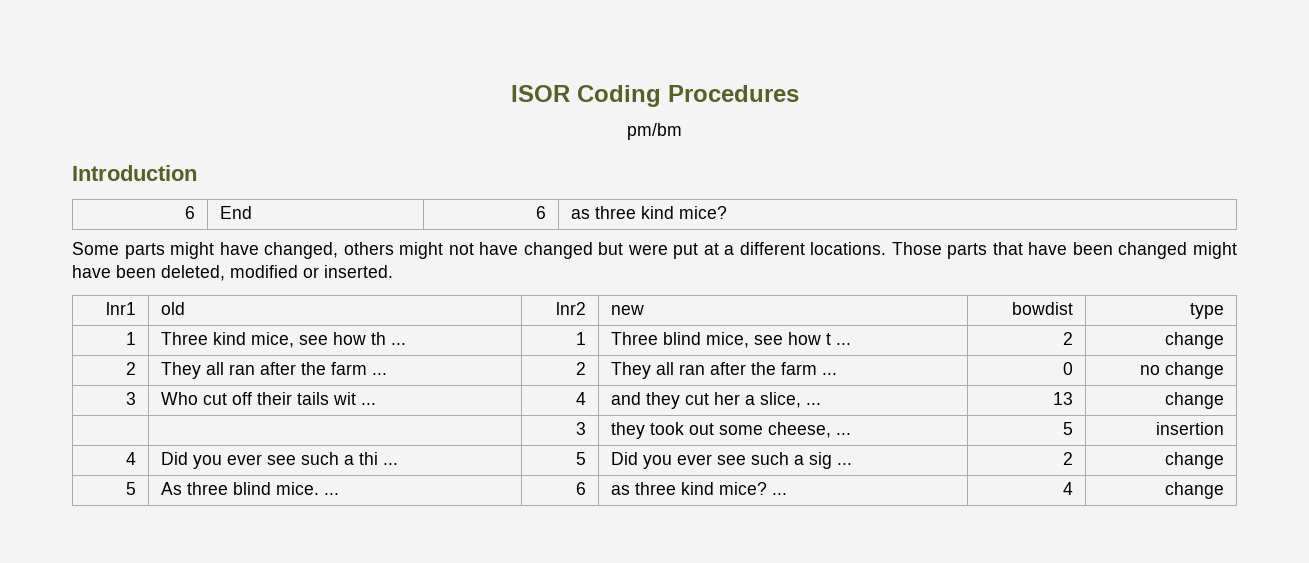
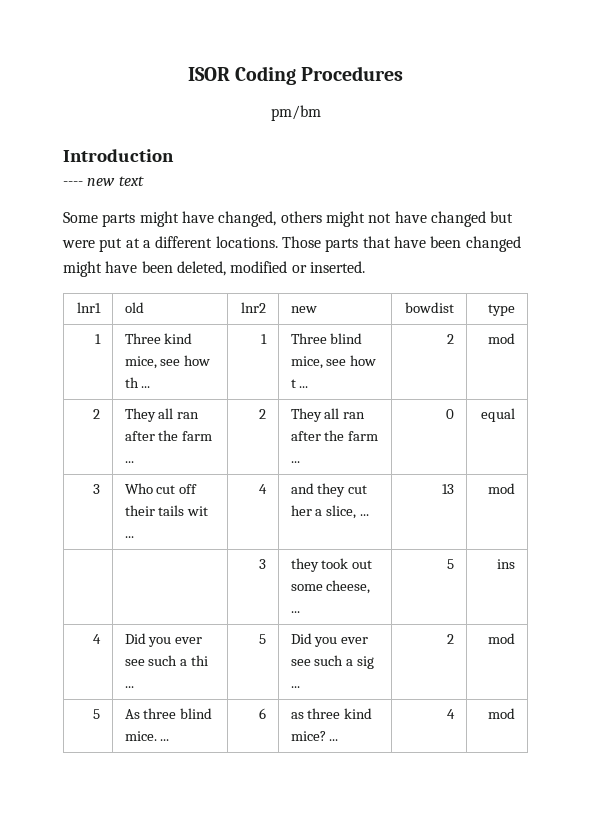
[184,206,195,219] [220,206,253,219] [535,206,546,219] [571,206,728,219] // 6 | End | 6 | as three kind mice? -> [63,176,144,186] // ---- new text
[1164,332,1224,349] change -> [488,333,516,344] mod
[1139,362,1224,379] no change -> [481,408,516,422] equal
[1164,392,1224,409] change -> [488,483,516,494] mod
[1155,422,1224,435] insertion -> [497,559,516,569] ins
[1164,452,1224,469] change -> [488,633,516,644] mod
[1164,482,1224,499] change -> [488,708,516,719] mod

